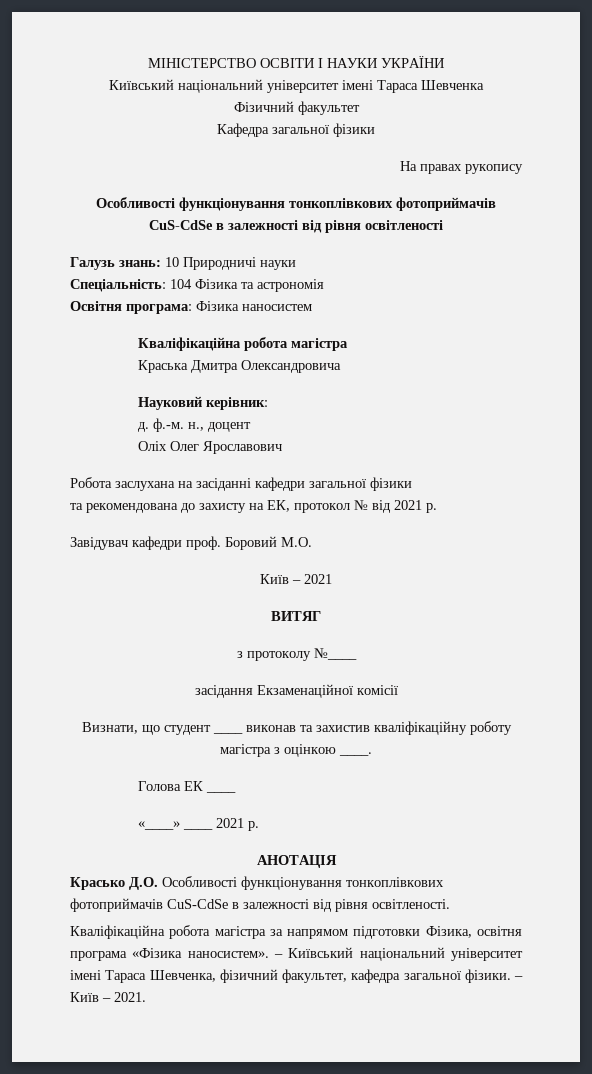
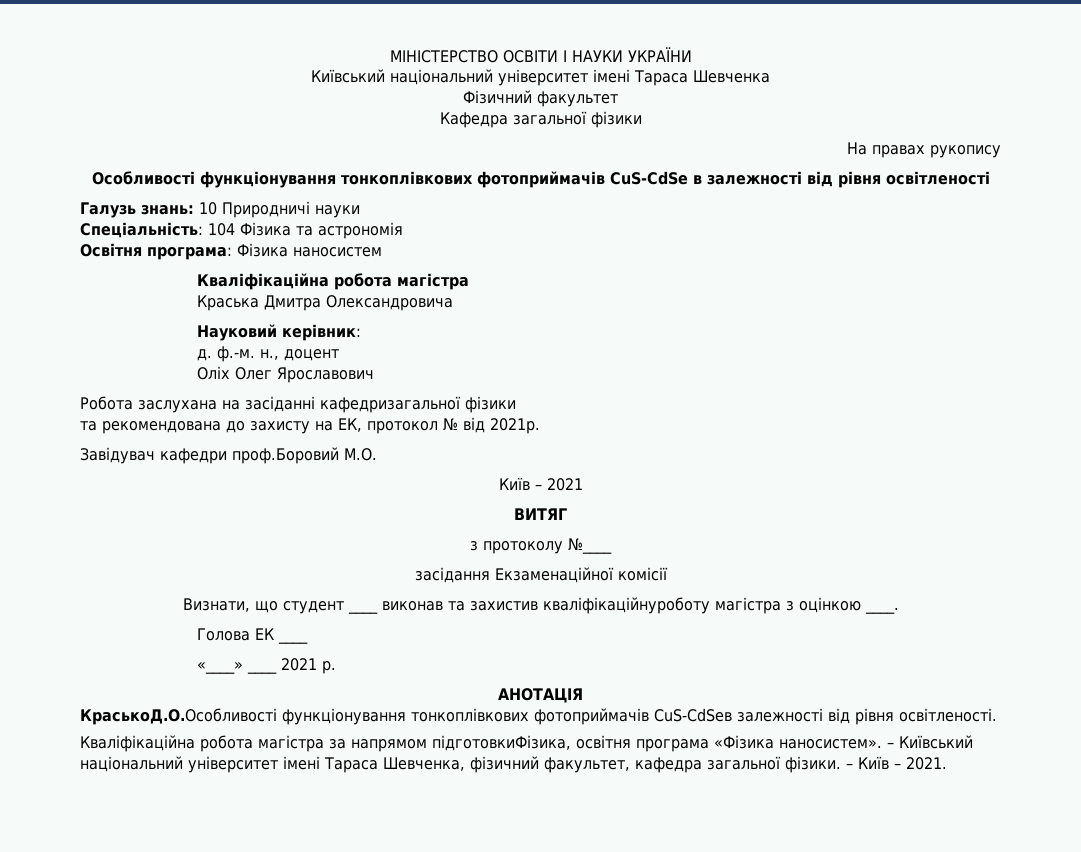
[255,477,366,491] кафедри загальної -> [320,396,461,413] кафедризагальної
[394,500,437,513] 2021 р. -> [490,418,540,434] 2021р.
[186,536,277,550] проф. Боровий -> [232,447,339,464] проф.Боровий
[373,721,512,735] кваліфікаційну роботу -> [542,597,710,614] кваліфікаційнуроботу
[70,876,444,890] [70,898,239,912] Красько Д.О. Особливості функціонування тонкоплівкових фотоприймачів CuS-CdSe в -> [80,708,732,725] КраськоД.О.Особливості функціонування тонкоплівкових фотоприймачів CuS-CdSeв
[353,926,472,939] підготовки Фізика, -> [432,735,571,751] підготовкиФізика,

